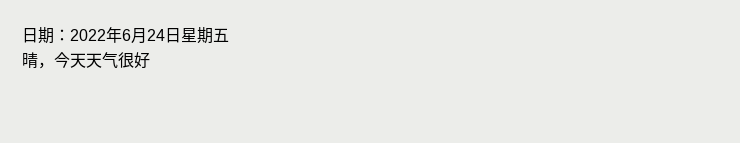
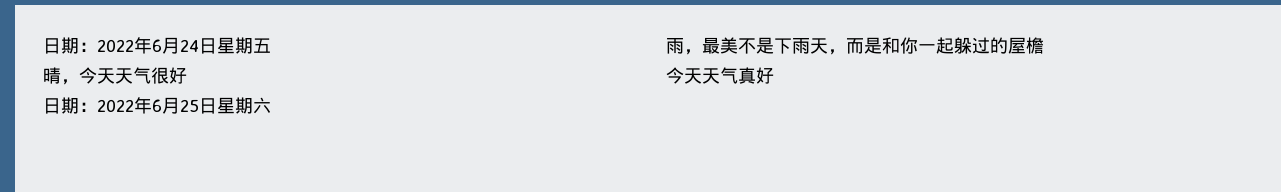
(150, 60) none -> [43,97,271,114] [666,37,1044,55] [666,67,774,84] // 日期：2022年6月25日星期六 // 雨，最美不是下雨天，而是和你一起躲过的屋檐 // 今天天气真好

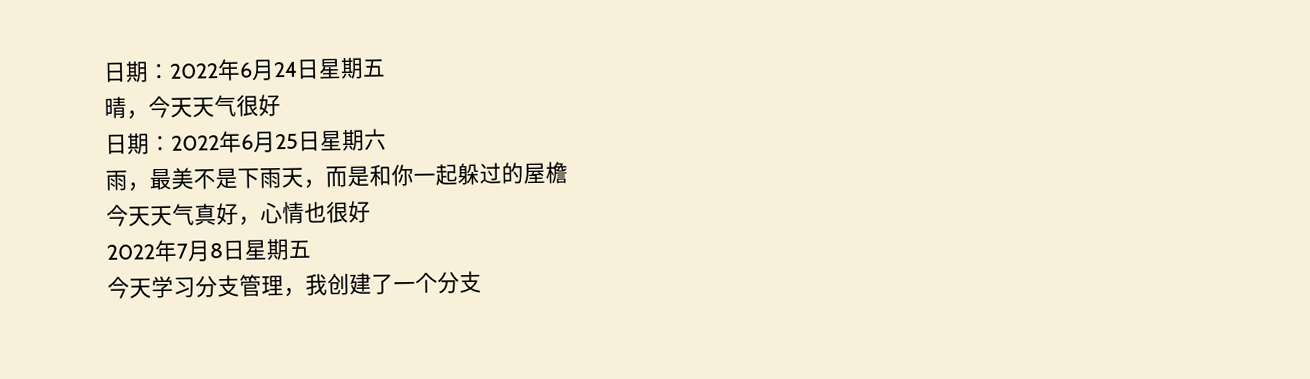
(774, 75) none -> [238,200,371,226] [106,237,312,263] [107,270,482,299] ，心情也很好 // 2022年7月8日星期五 // 今天学习分支管理，我创建了一个分支

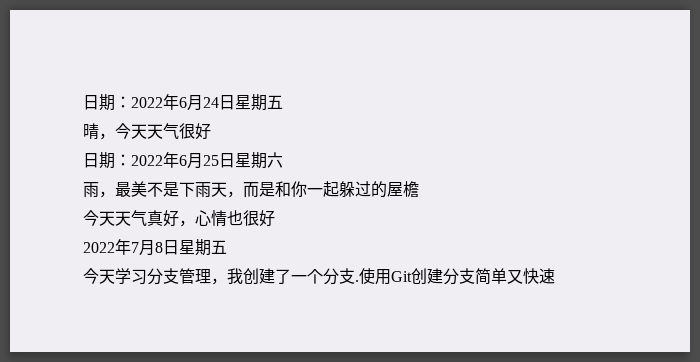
(482, 282) none -> [355,268,555,285] .使用Git创建分支简单又快速

